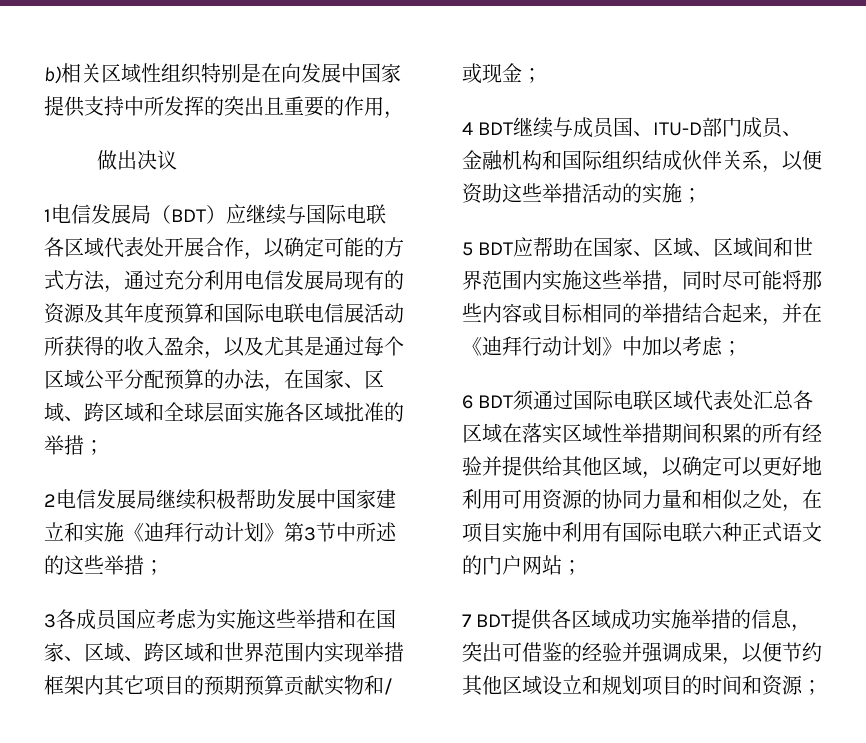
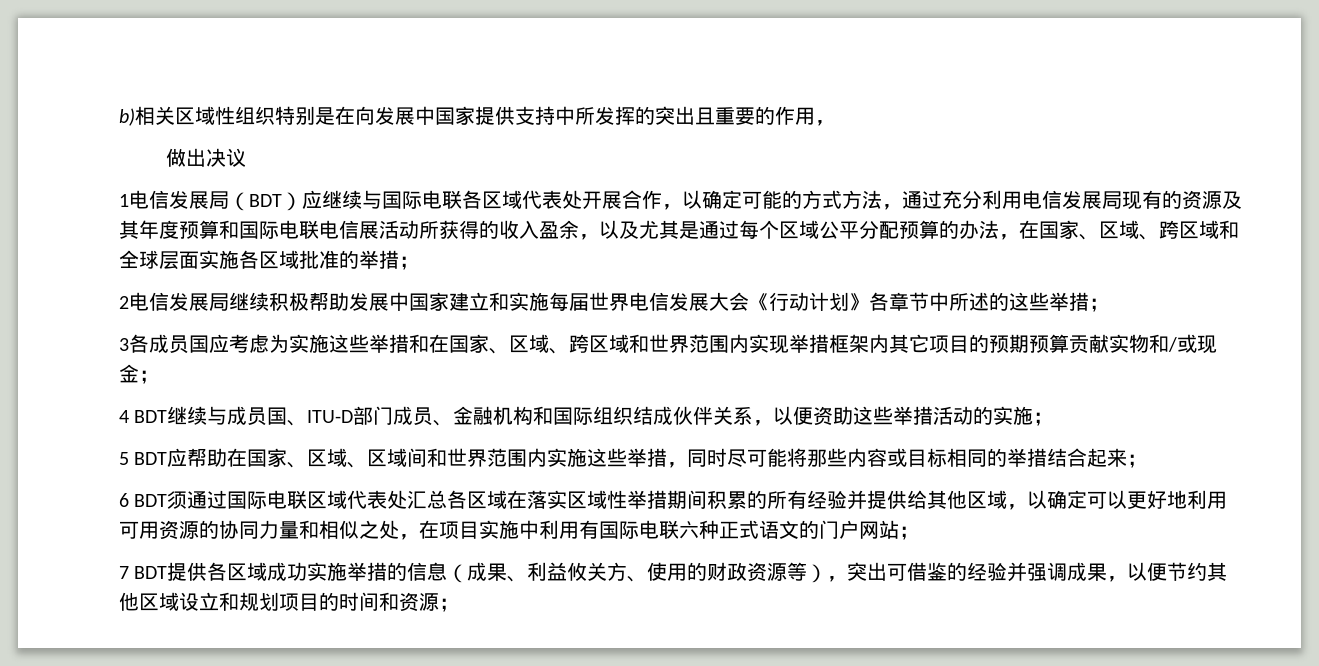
[124,522,316,542] 《迪拜行动计划》第3 -> [549,292,909,311] 每届世界电信发展大会《行动计划》各章
[762,303,822,326] [462,336,723,357] ，并在《迪拜行动计划》中加以考虑 -> (1128, 457) none
(793, 619) none -> [447,562,828,583] （成果、利益攸关方、使用的财政资源等）

